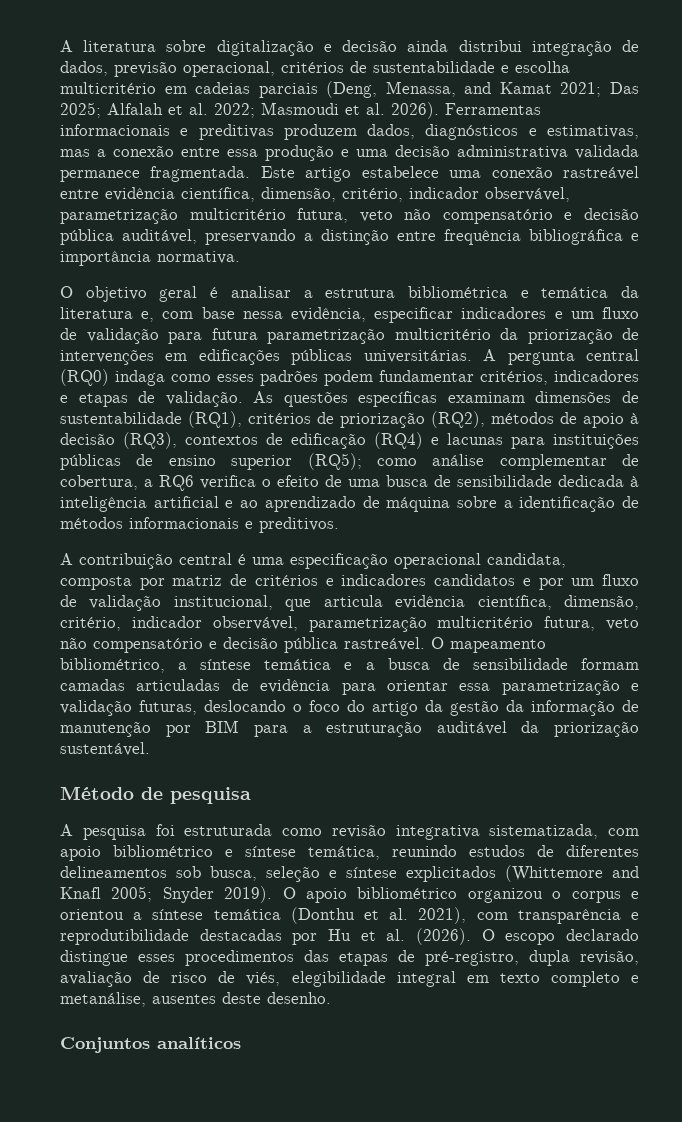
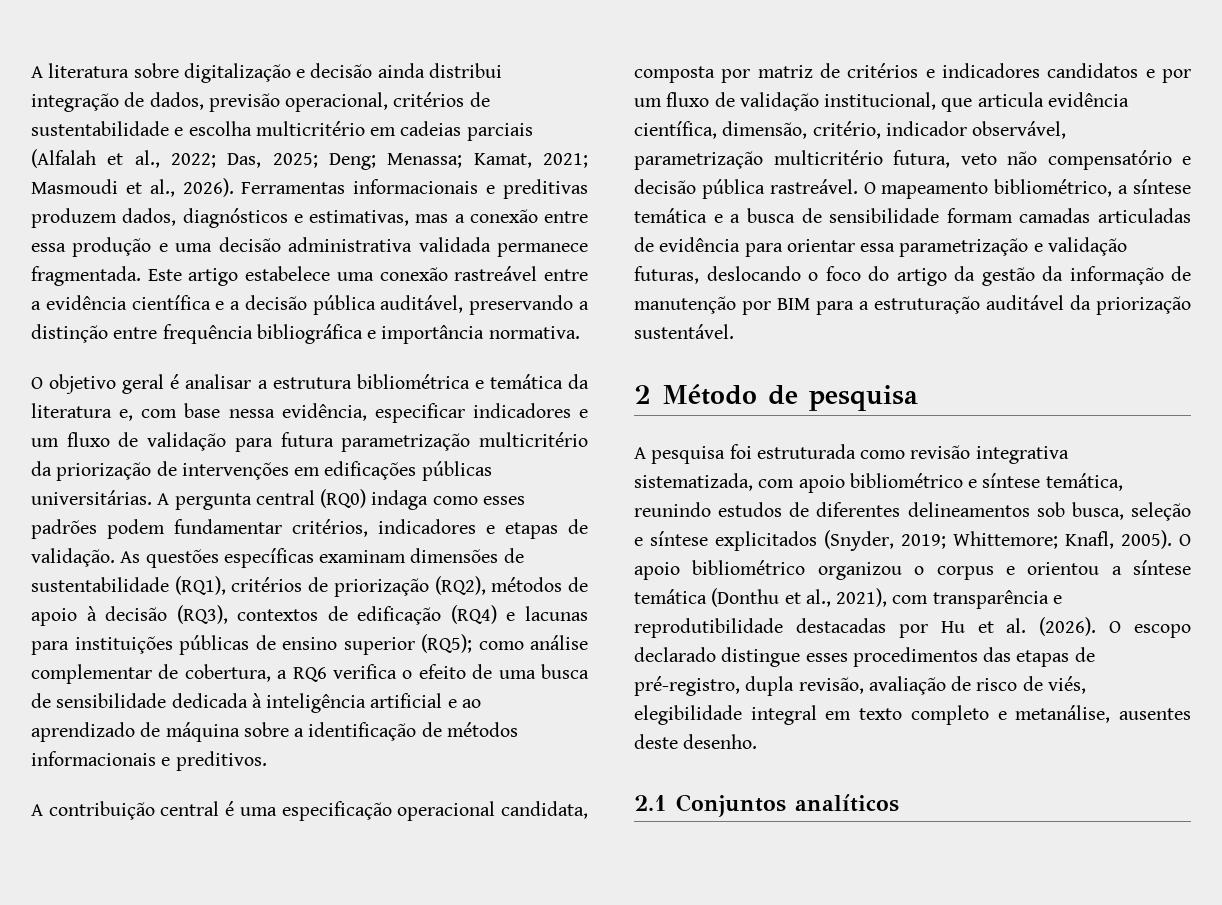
[326,81,639,98] [60,102,255,118] (Deng, Menassa, and Kamat 2021; Das 2025; Alfalah et al. 2022; -> [31,149,588,170] (Alfalah et al., 2022; Das, 2025; Deng; Menassa; Kamat, 2021;
[366,103,385,115] al. -> [149,179,175,197] al.,
[105,187,570,202] [60,208,573,224] evidência científica, dimensão, critério, indicador observável, parametrização multicritério futura, veto não compensatório e -> [31,295,241,310] a evidência científica e a
(150, 749) none -> [634,385,651,404] 2
[505,865,639,882] [60,886,273,903] (Whittemore and Knafl 2005; Snyder 2019). -> [824,530,1172,551] (Snyder, 2019; Whittemore; Knafl, 2005).
[389,908,409,920] al. -> [805,589,831,607] al.,
(331, 998) none -> [634,795,667,811] 2.1

